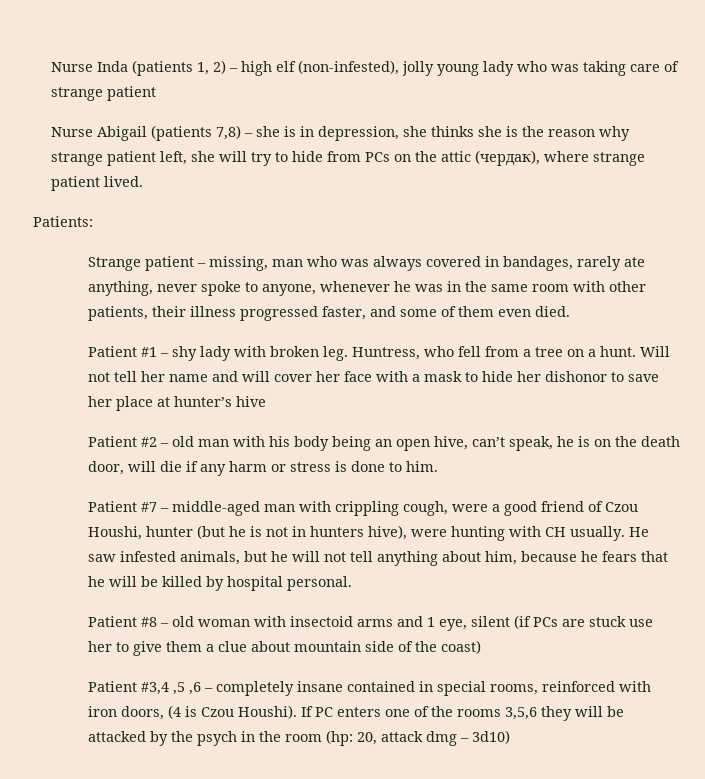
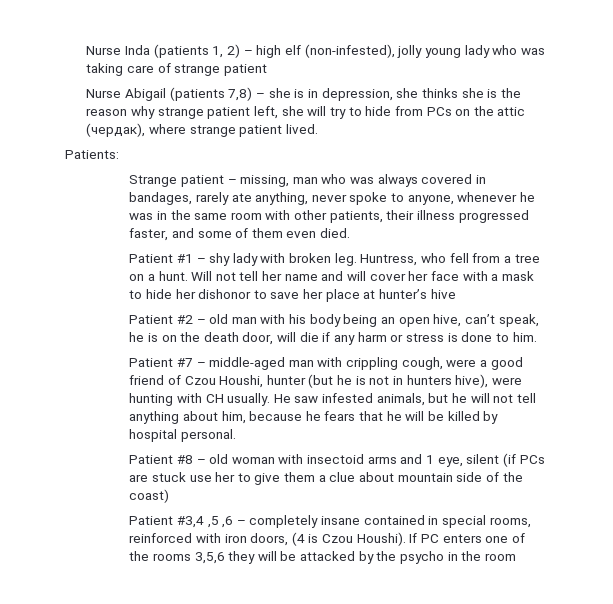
[196,731,237,746] psych -> [400,551,445,564] psycho
[325,730,510,746] (hp: 20, attack dmg – 3d10) -> (516, 557) none

